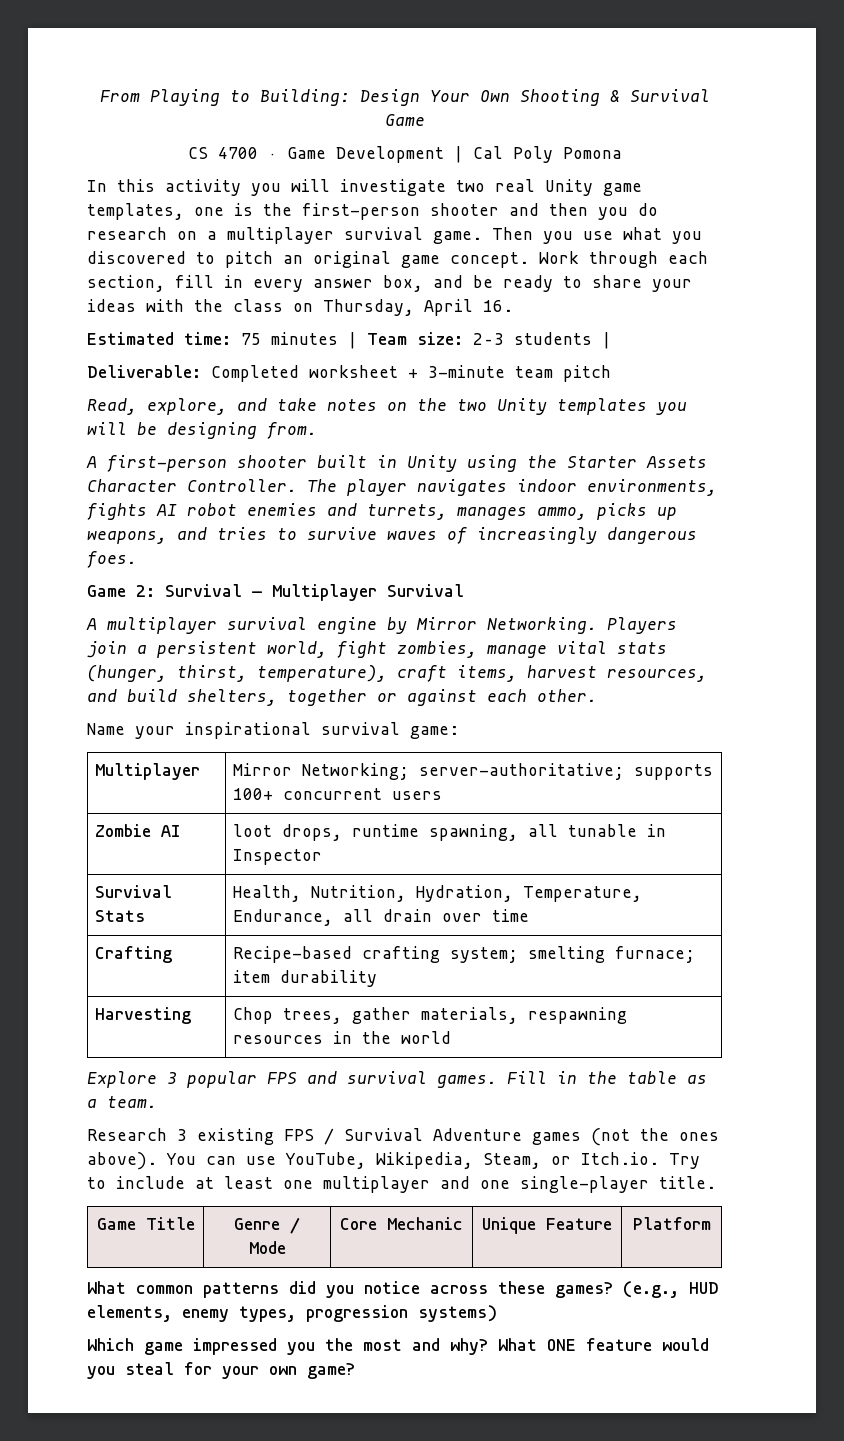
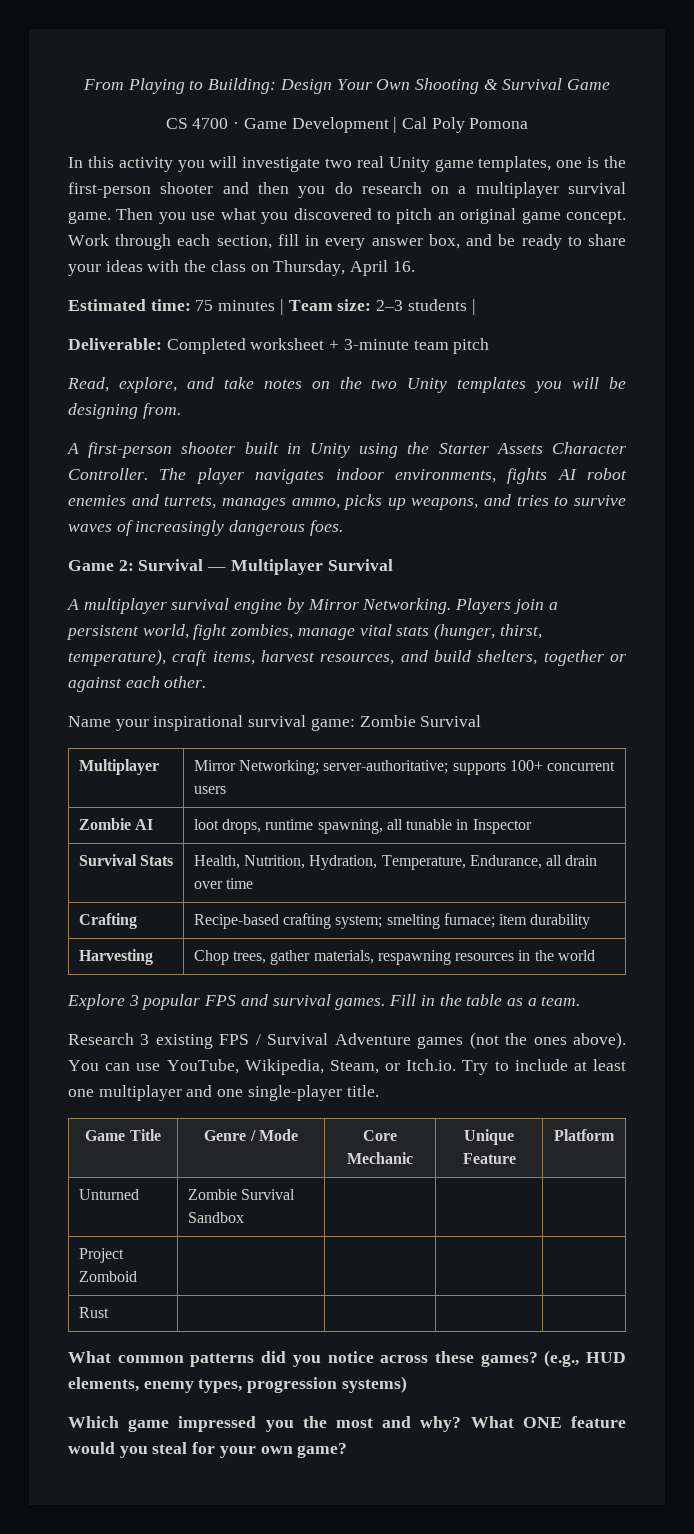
(459, 732) none -> [359,715,482,727] Zombie Survival
(711, 1223) none -> [78,1189,139,1200] [187,1189,295,1200] [187,1212,244,1223] [78,1248,124,1263] [78,1271,137,1282] [78,1307,109,1318] // Unturned | Zombie Survival Sandbox | | | // Project Zomboid | | | | // Rust | | | |

